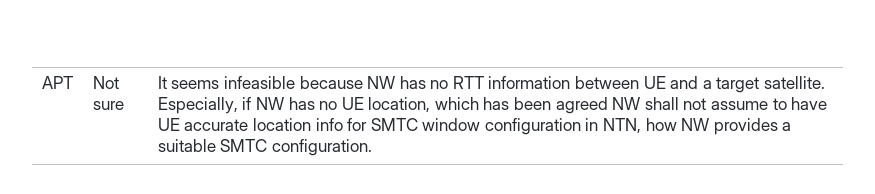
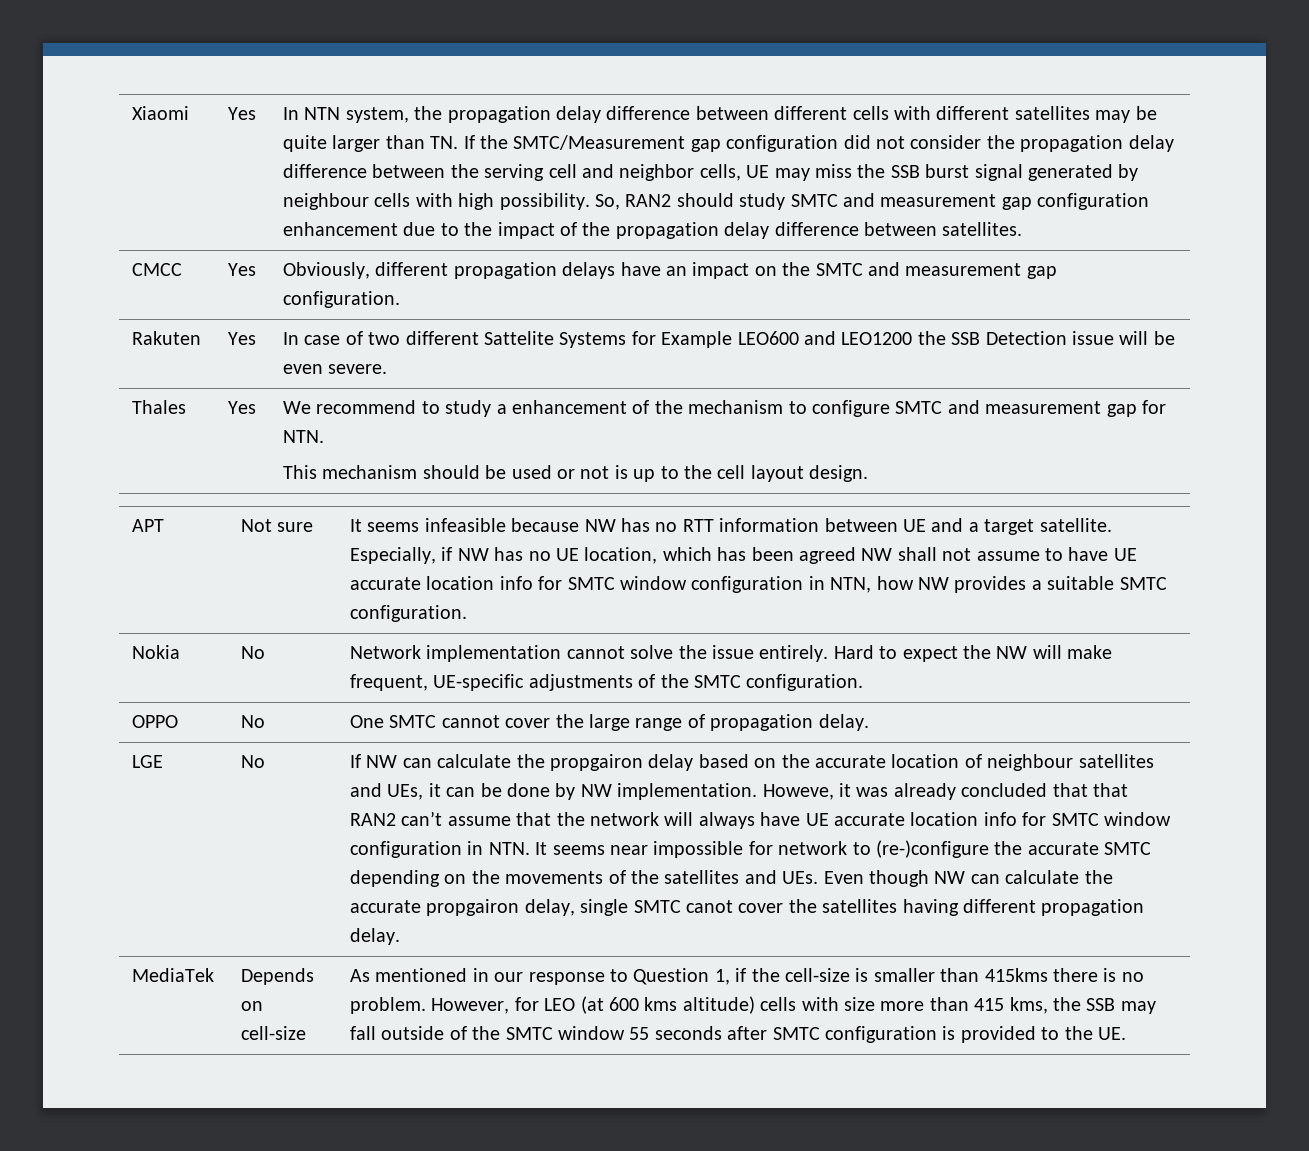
(41, 82) none -> [132,106,190,120] [228,107,257,120] [283,106,1157,123] [283,135,1174,152] [283,164,1139,181] [283,193,1150,210] [283,222,1023,239] [132,263,183,276] [228,263,257,276] [283,262,1057,279] [283,291,401,308] [132,331,202,345] [228,332,257,345] [283,331,1175,348] [283,364,388,374] [132,400,187,414] [228,401,257,414] [283,400,1167,417] [283,430,325,443] [283,465,869,482] Xiaomi | Yes | In NTN system, the propagation delay difference between different cells with different satellites may be quite larger than TN. If the SMTC/Measurement gap configuration did not consider the propagation delay difference between the serving cell and neighbor cells, UE may miss the SSB burst signal generated by neighbour cells with high possibility. So, RAN2 should study SMTC and measurement gap configuration enhancement due to the impact of the propagation delay difference between satellites. // CMCC | Yes | Obviously, different propagation delays have an impact on the SMTC and measurement gap configuration. // Rakuten | Yes | In case of two different Sattelite Systems for Example LEO600 and LEO1200 the SSB Detection issue will be even severe. // Thales | Yes | We recommend to study a enhancement of the mechanism to configure SMTC and measurement gap for NTN. // This mechanism should be used or not is up to the cell layout design. //
(372, 147) none -> [132,645,181,659] [241,646,266,659] [350,645,1113,662] [350,674,864,691] [132,715,179,728] [241,715,266,728] [350,714,869,731] [132,755,164,768] [241,755,266,768] [350,754,1154,771] [350,783,1129,800] [350,811,1172,829] [350,840,1152,858] [350,870,1113,887] [350,899,1145,916] [350,928,401,945] [132,968,215,982] [241,968,315,985] [241,1001,264,1011] [241,1026,307,1040] [350,968,1144,985] [350,996,1156,1014] [350,1026,1127,1043] // Nokia | No | Network implementation cannot solve the issue entirely. Hard to expect the NW will make frequent, UE-specific adjustments of the SMTC configuration. // OPPO | No | One SMTC cannot cover the large range of propagation delay. // LGE | No | If NW can calculate the propgairon delay based on the accurate location of neighbour satellites and UEs, it can be done by NW implementation. Howeve, it was already concluded that that RAN2 can’t assume that the network will always have UE accurate location info for SMTC window configuration in NTN. It seems near impossible for network to (re-)configure the accurate SMTC depending on the movements of the satellites and UEs. Even though NW can calculate the accurate propgairon delay, single SMTC canot cover the satellites having different propagation delay. // MediaTek | Depends on cell-size | As mentioned in our response to Question 1, if the cell-size is smaller than 415kms there is no problem. However, for LEO (at 600 kms altitude) cells with size more than 415 kms, the SSB may fall outside of the SMTC window 55 seconds after SMTC configuration is provided to the UE.

